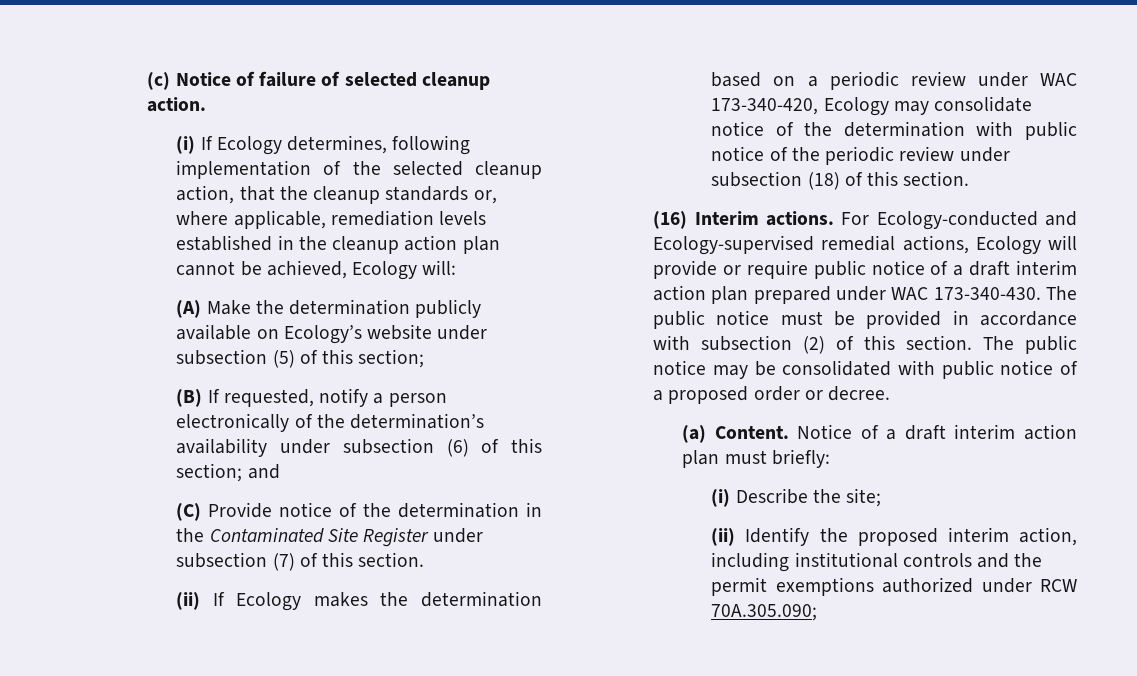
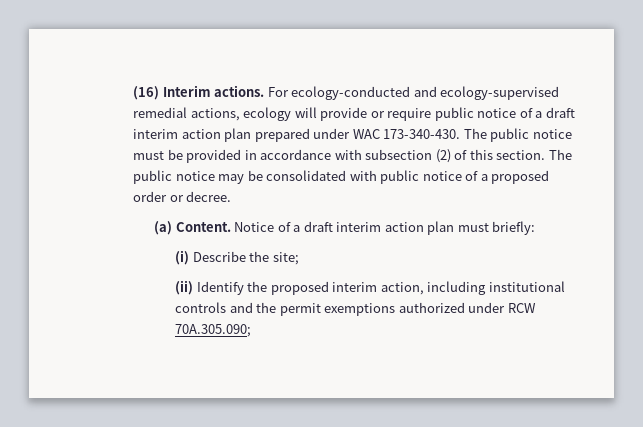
[147,71,490,90] [147,97,207,112] [176,135,471,155] [176,160,543,179] [176,185,497,204] [176,210,487,229] [176,235,500,254] [176,260,457,280] [176,299,482,318] [176,324,488,344] [176,349,425,368] [176,388,447,407] [176,413,485,432] [176,438,543,457] [176,463,280,482] [176,502,542,521] [176,528,484,547] [176,552,425,571] [176,591,542,611] [711,71,1077,90] [711,96,1033,116] [711,121,1077,140] [711,146,1010,165] [711,171,970,190] (c) Notice of failure of selected cleanup action. // (i) If Ecology determines, following implementation of the selected cleanup action, that the cleanup standards or, where applicable, remediation levels established in the cleanup action plan cannot be achieved, Ecology will: // (A) Make the determination publicly available on Ecology’s website under subsection (5) of this section; // (B) If requested, notify a person electronically of the determination’s availability under subsection (6) of this section; and // (C) Provide notice of the determination in the Contaminated Site Register under subsection (7) of this section. // (ii) If Ecology makes the determination based on a periodic review under WAC 173-340-420, Ecology may consolidate notice of the determination with public notice of the periodic review under subsection (18) of this section. // -> (133, 93) none
[876,211,1077,230] [653,235,815,255] Ecology-conducted and Ecology-supervised -> [291,86,560,100] ecology-conducted and ecology-supervised
[975,236,1041,255] Ecology -> [243,107,292,121] ecology

